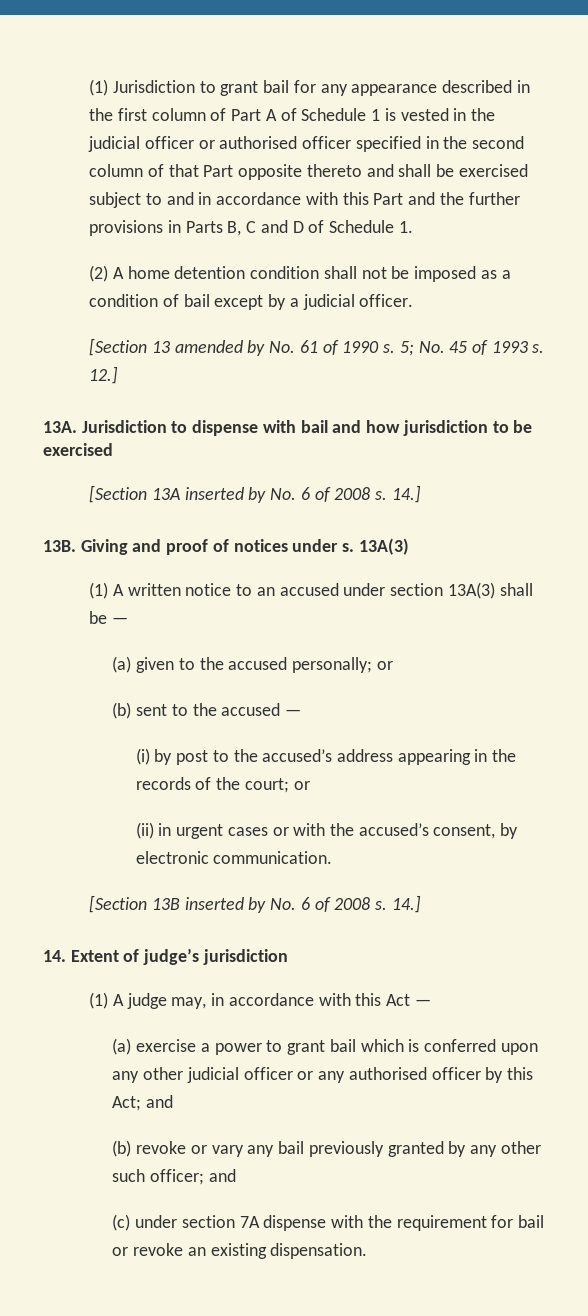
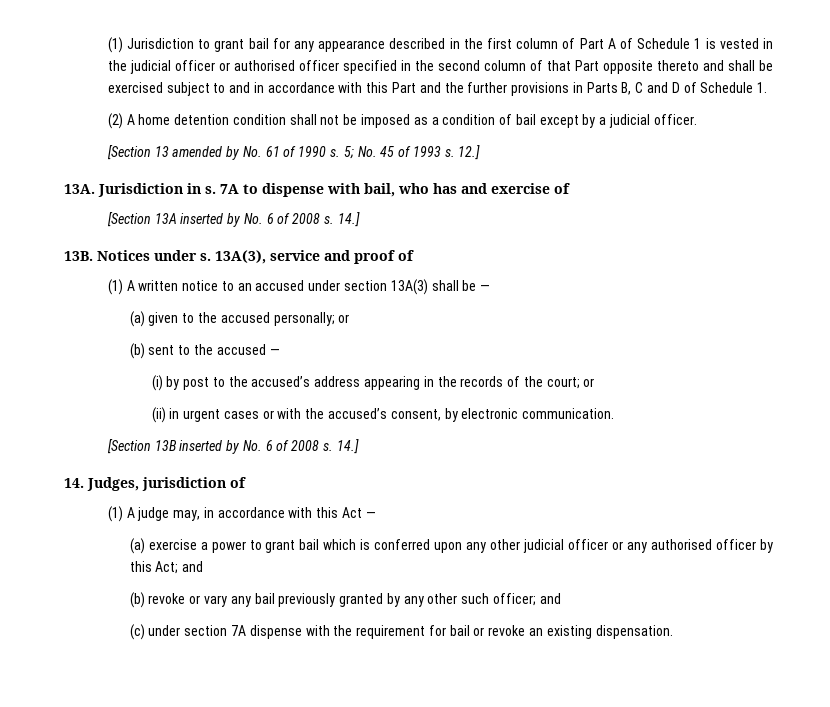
[171,420,533,436] [43,443,113,456] to dispense with bail and how jurisdiction to be exercised -> [187,183,570,197] in s. 7A to dispense with bail, who has and exercise of
[80,539,128,555] Giving -> [97,250,320,264] Notices under s. 13A(3), service
[233,538,409,555] notices under s. 13A(3) -> (414, 255) none
[70,948,288,965] Extent of judge’s jurisdiction -> [87,477,246,491] Judges, jurisdiction of

